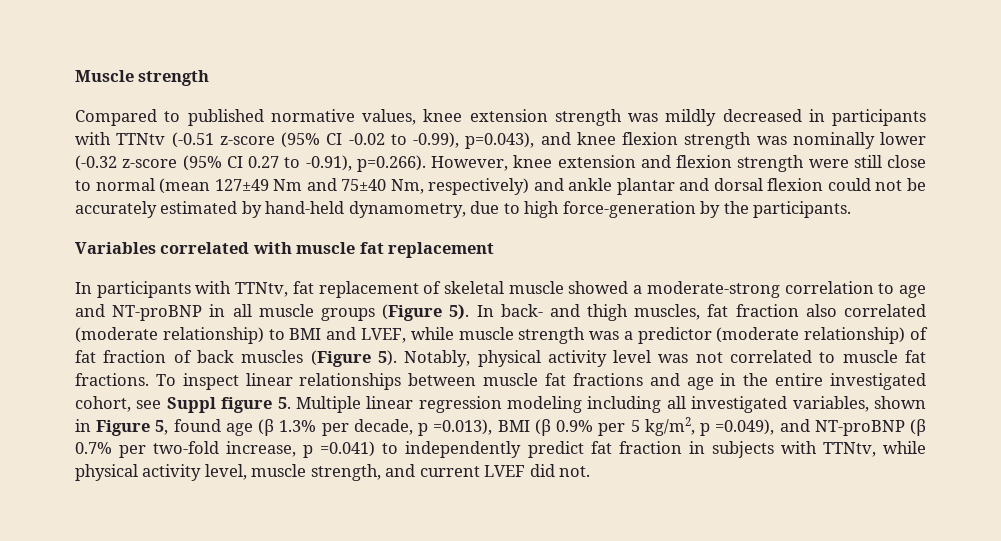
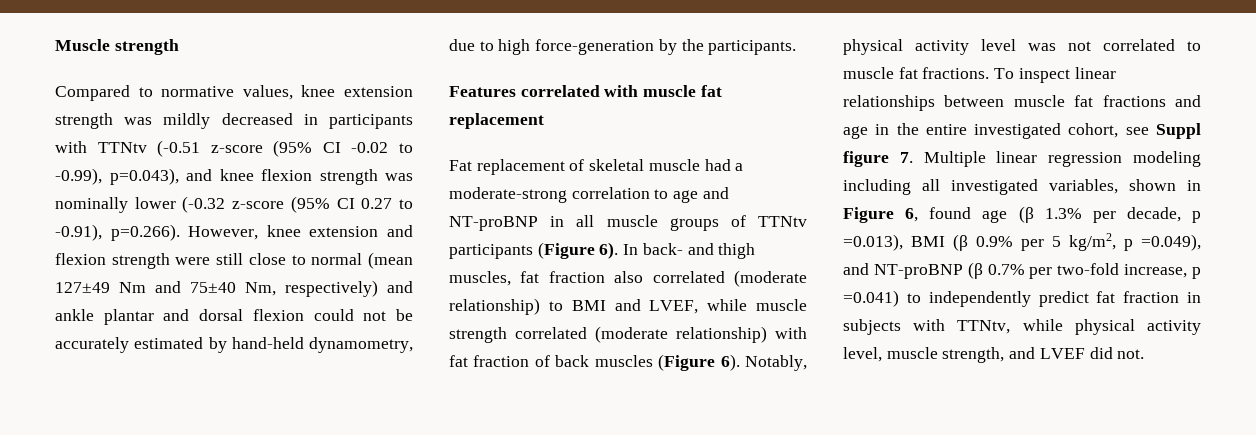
[187,109,264,126] published -> (153, 92) none
[75,242,156,254] Variables -> [449,86,516,97] Features
[75,281,314,298] In participants with TTNtv, fat -> [449,160,472,171] Fat
[568,281,629,294] showed -> [704,159,731,171] had
[382,304,470,321] (Figure 5). -> [730,215,807,227] [449,242,619,259] of TTNtv participants (Figure 6).
[589,327,929,344] was a predictor (moderate relationship) of -> [515,326,807,343] correlated (moderate relationship) with
[377,350,397,366] 5). -> [720,354,740,371] 6).
[277,397,291,409] 5. -> [899,152,913,163] 7.
[155,420,169,435] 5, -> [905,208,919,222] 6,
[419,466,480,477] current -> (1036, 353) none

